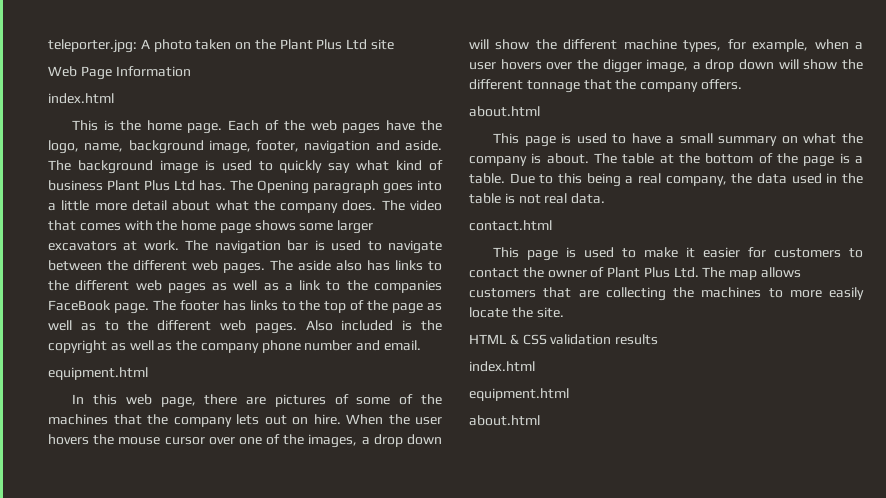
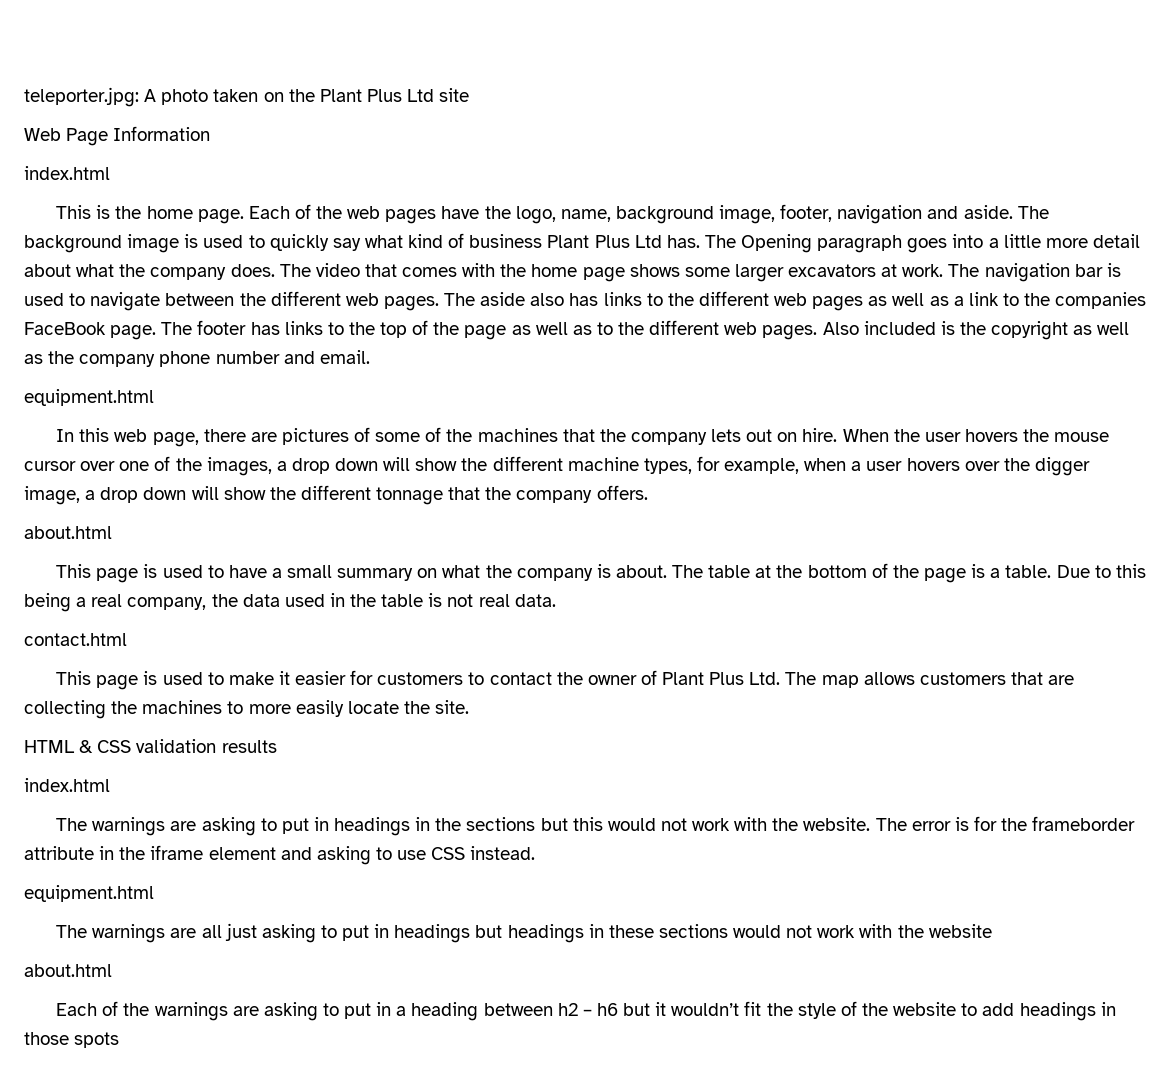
[469,388,569,401] [469,415,540,426] equipment.html // about.html -> [56,816,1136,836] [24,845,536,865] [24,885,154,902] [56,923,992,943] [24,964,112,977] [56,1001,1116,1021] [24,1032,120,1048] The warnings are asking to put in headings in the sections but this would not work with the website. The error is for the frameborder attribute in the iframe element and asking to use CSS instead. // equipment.html // The warnings are all just asking to put in headings but headings in these sections would not work with the website // about.html // Each of the warnings are asking to put in a heading between h2 – h6 but it wouldn’t fit the style of the website to add headings in those spots

